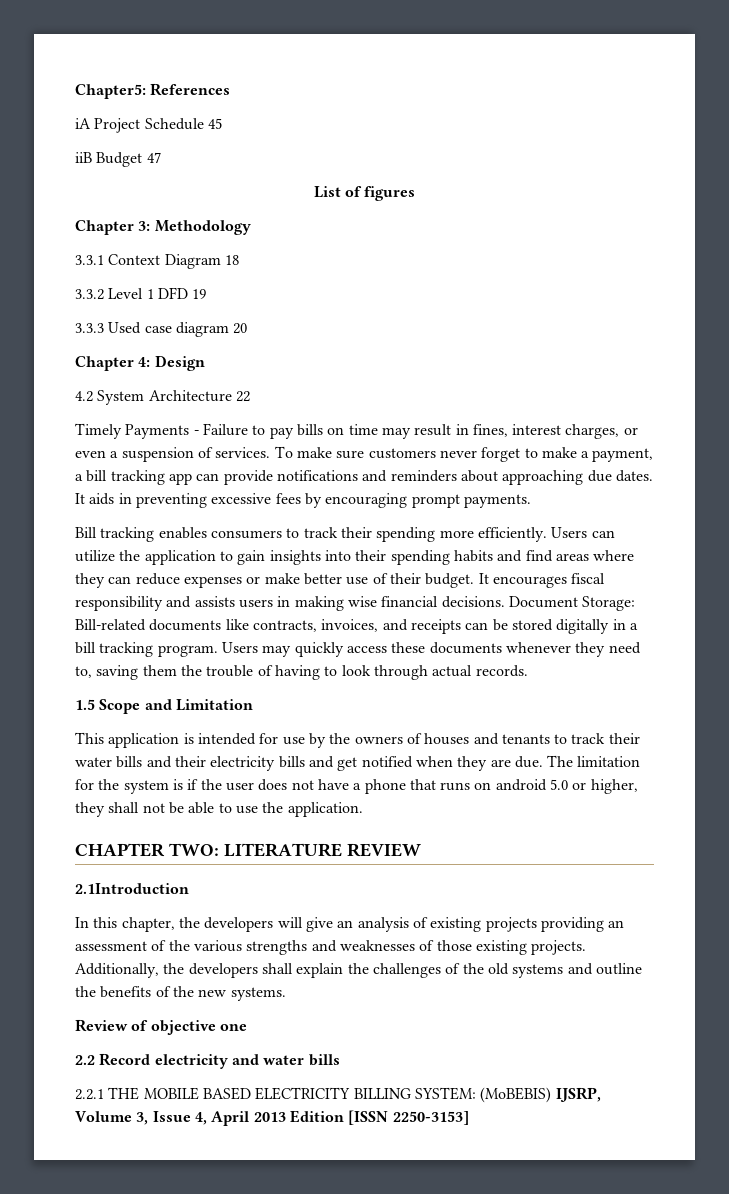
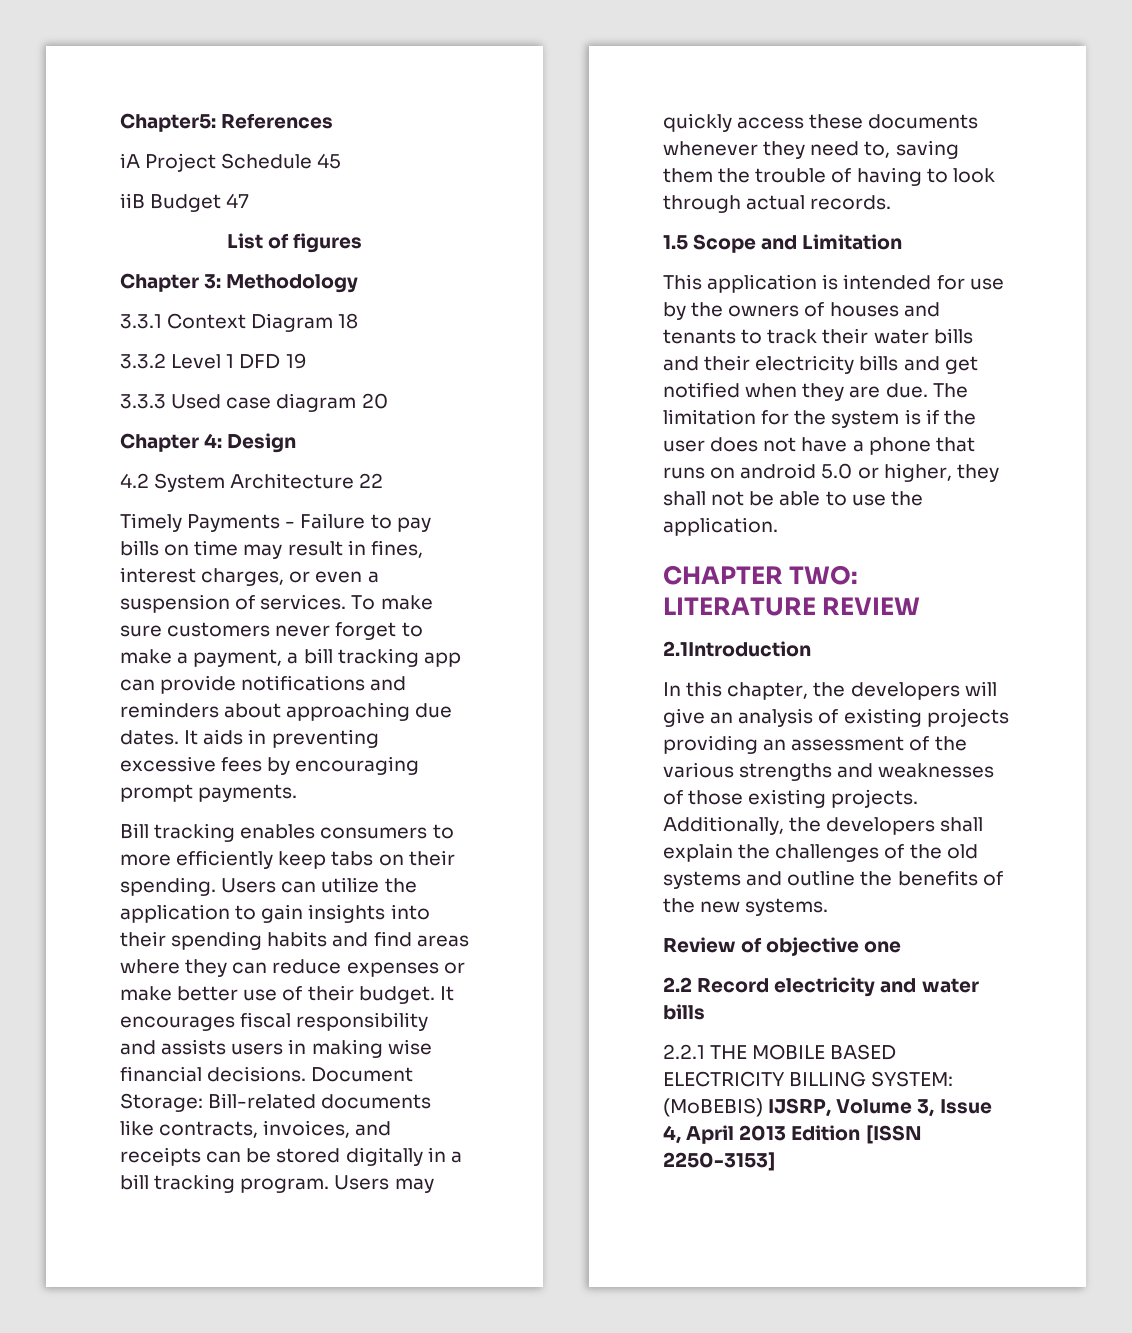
[303,527,547,542] track their spending more efficiently. -> [120,850,455,869] [120,877,216,896] more efficiently keep tabs on their spending.

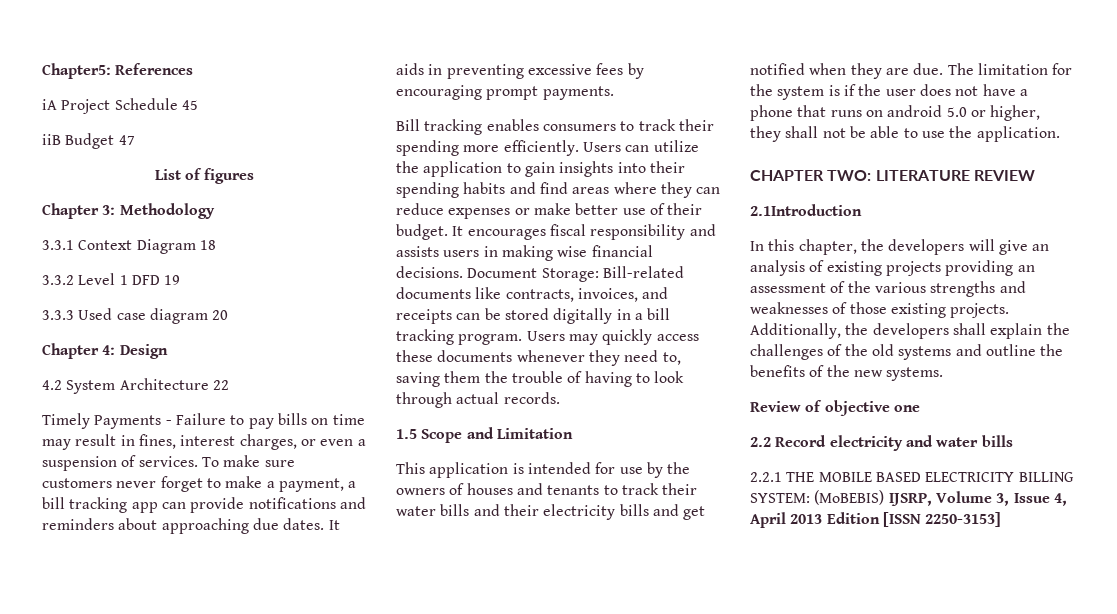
[120,850,455,869] [120,877,216,896] more efficiently keep tabs on their spending. -> [638,119,714,131] [396,140,579,156] track their spending more efficiently.

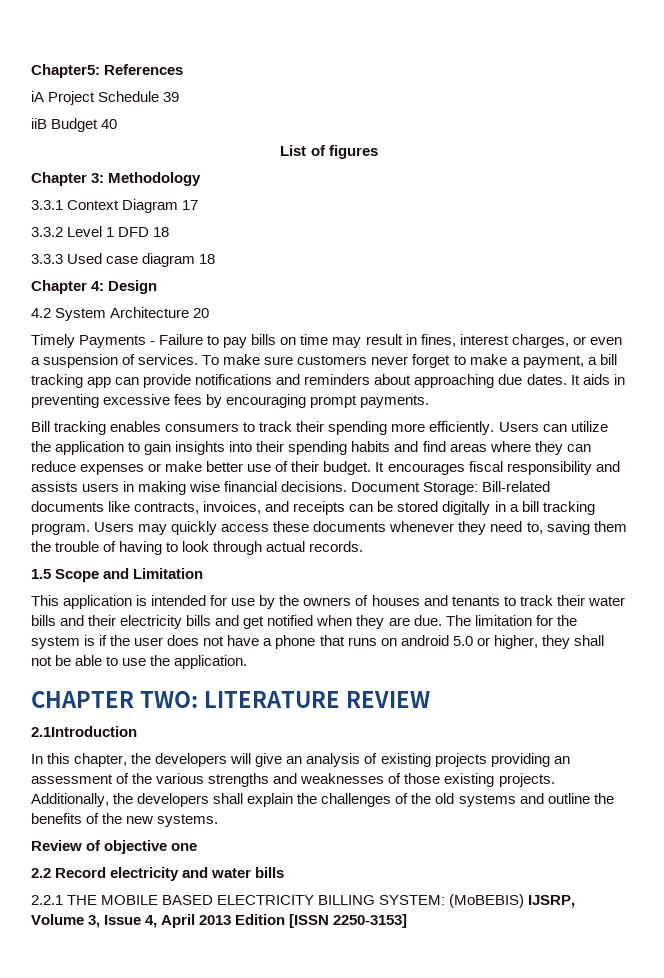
[181,100,198,110] 45 -> [163,92,180,102] 39
[118,135,135,145] 47 -> [101,119,118,129] 40
[199,240,216,250] 18 -> [182,200,199,210] 17
[164,275,181,285] 19 -> [153,227,170,237] 18
[212,310,229,320] 20 -> [199,254,216,264] 18
[212,380,229,390] 22 -> [193,308,210,318] 20

